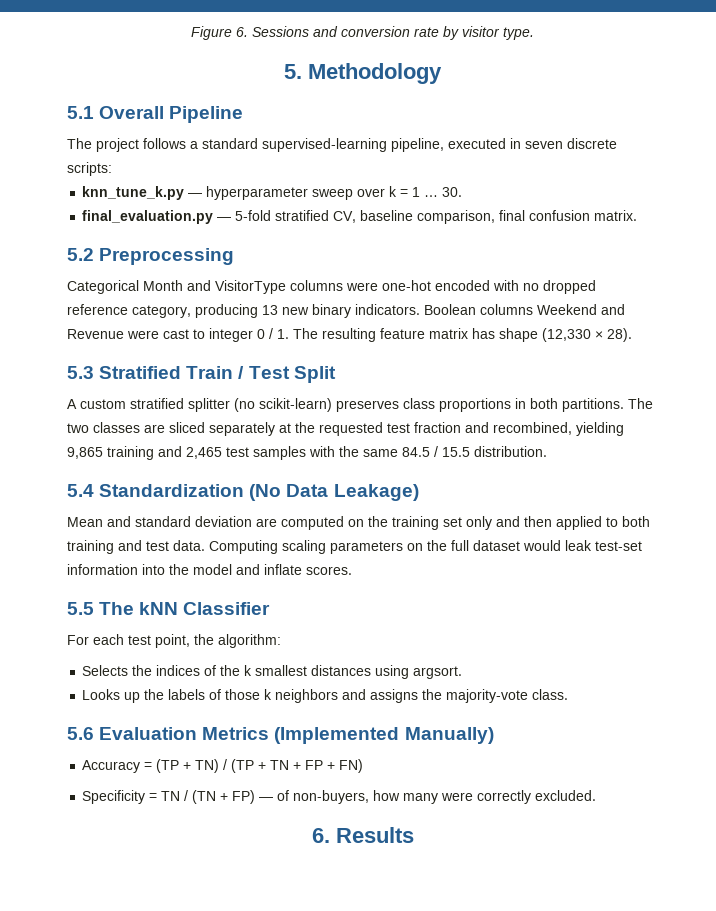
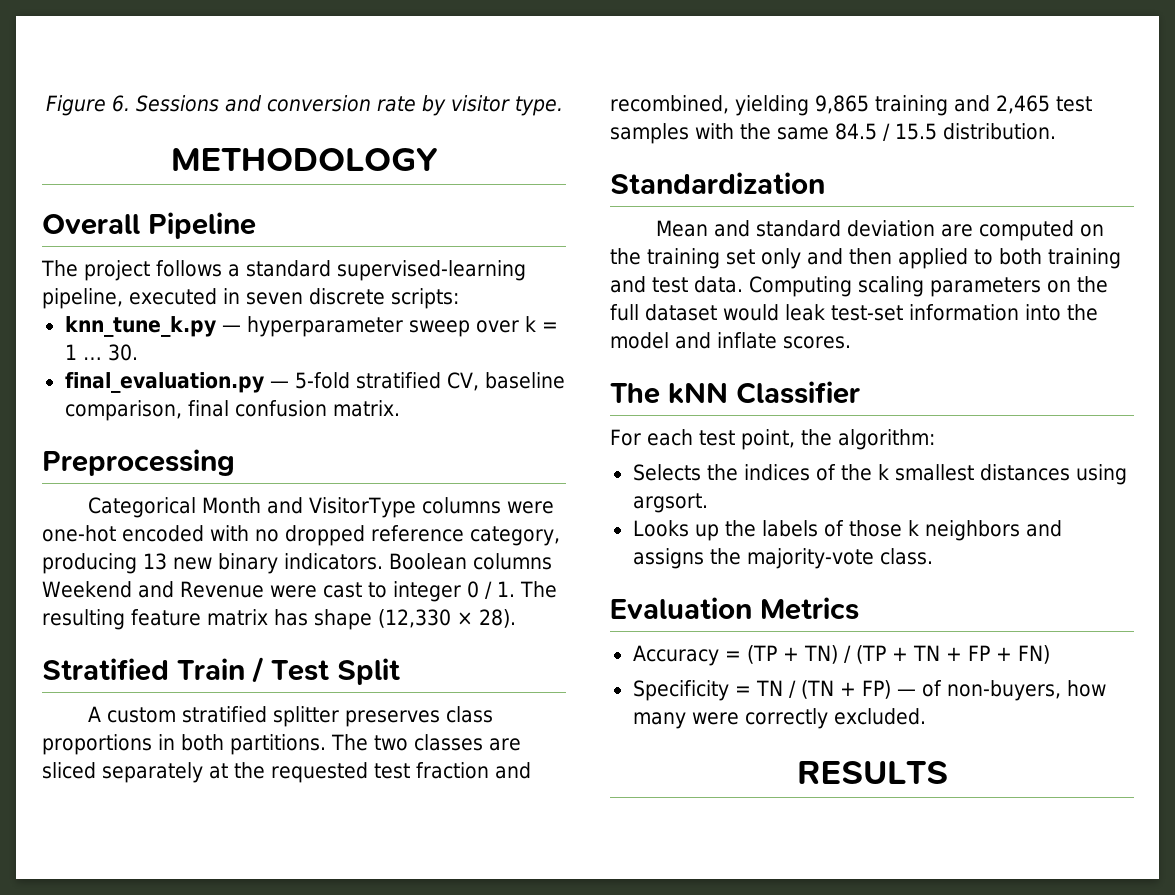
[284,63,442,84] [67,106,94,119] 5. Methodology // 5.1 -> [170,148,438,171] METHODOLOGY //
[67,248,94,261] 5.2 -> (400, 408) none
[67,366,94,379] 5.3 -> (516, 618) none
[234,398,332,412] (no scikit-learn) -> (339, 716) none
[67,484,94,497] 5.4 -> (1056, 131) none
[249,484,419,501] (No Data Leakage) -> (825, 183) none
[67,602,94,615] 5.5 -> (851, 342) none
[67,727,94,740] 5.6 -> (933, 556) none
[274,727,494,744] (Implemented Manually) -> (859, 608) none
[311,827,414,843] 6. Results -> [796,761,948,784] RESULTS

